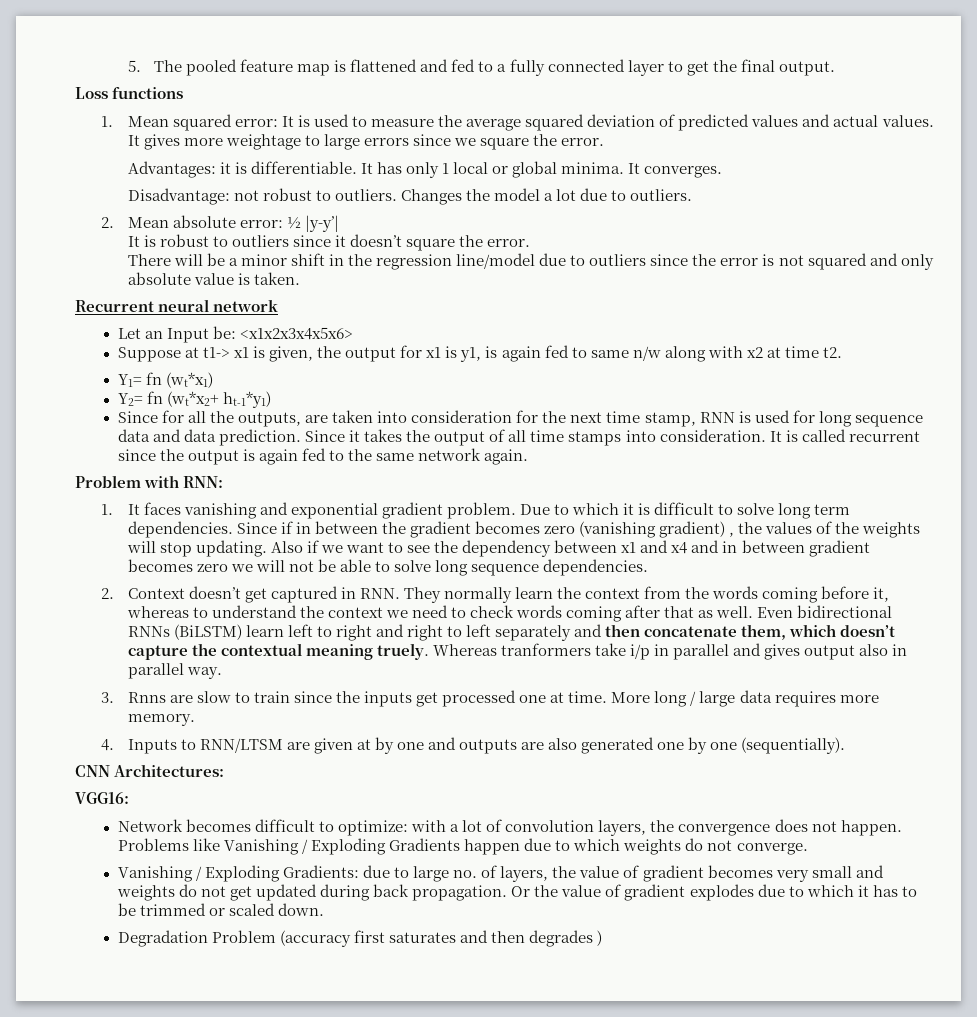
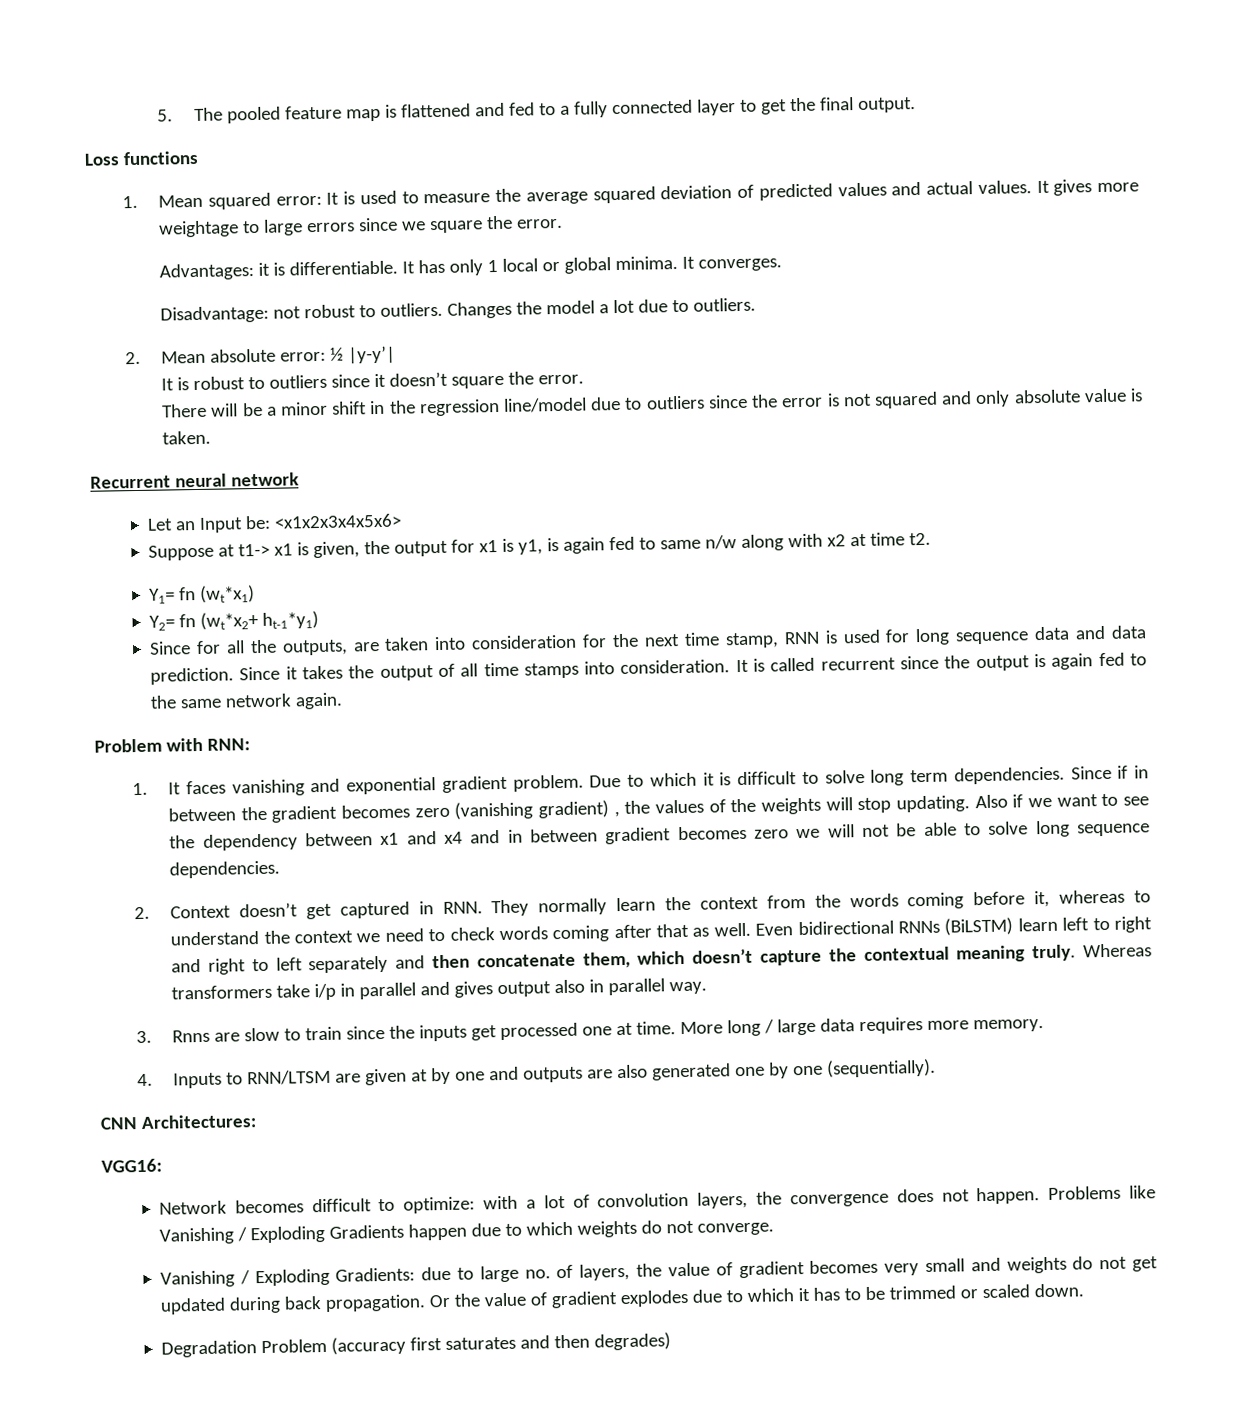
[376,643,591,660] truely. Whereas tranformers -> [1032,943,1152,962] [171,984,273,1000] truly. Whereas transformers
[529,930,603,947] degrades ) -> [593,1332,671,1351] degrades)

